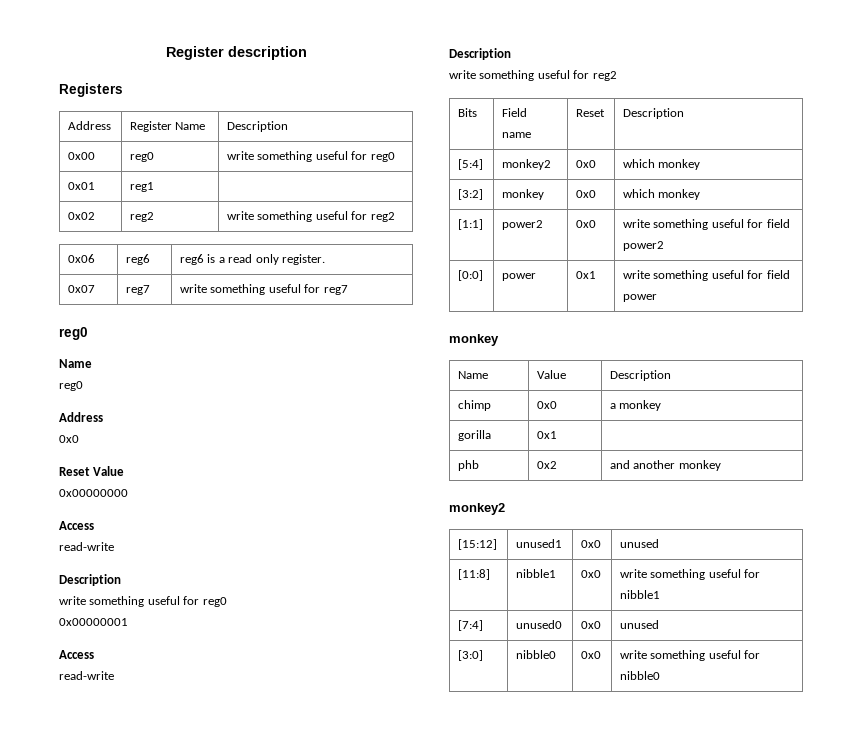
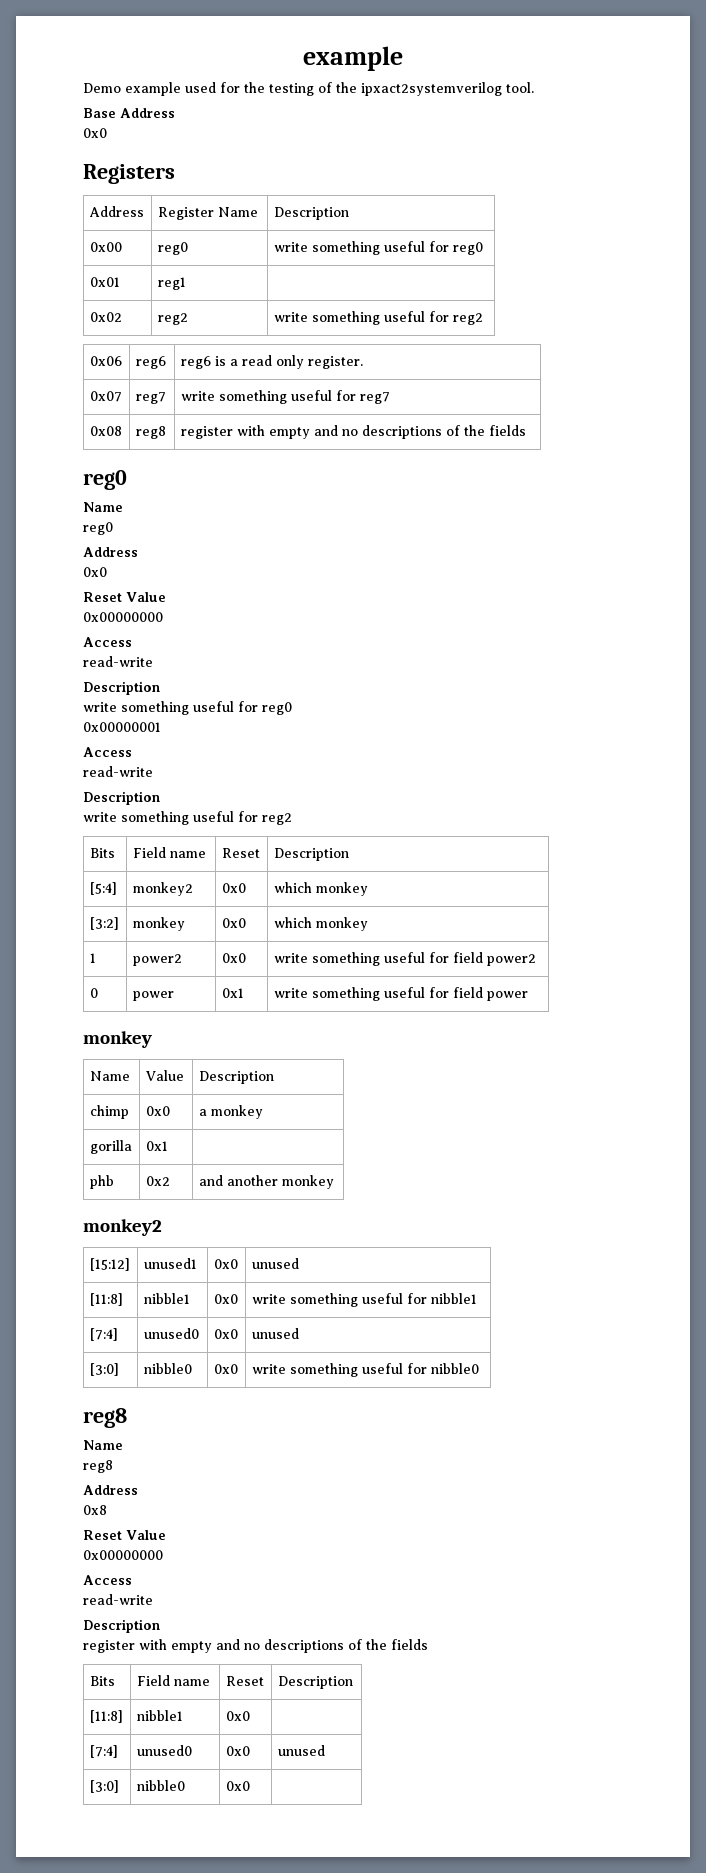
[165,46,307,60] Register description -> [303,46,403,71] [83,82,534,96] [83,108,175,118] [83,128,107,138] example // Demo example used for the testing of the ipxact2systemverilog tool. // Base Address // 0x0
(348, 290) none -> [89,426,122,436] [135,426,166,439] [180,425,526,439] // 0x08 | reg8 | register with empty and no descriptions of the fields
[458,219,484,230] [1:1] -> [89,953,96,963] 1
[458,270,484,281] [0:0] -> [89,988,98,998] 0
(661, 675) none -> [83,1408,127,1428] [83,1440,123,1450] [83,1460,113,1473] [83,1485,138,1495] [83,1505,107,1515] [83,1530,166,1540] [83,1550,163,1560] [83,1575,132,1585] [83,1594,153,1605] [83,1619,160,1633] [83,1639,428,1653] [89,1676,115,1686] [136,1675,210,1686] [225,1676,264,1686] [277,1676,353,1689] [89,1710,123,1723] [136,1710,183,1721] [225,1711,250,1721] [89,1745,118,1758] [136,1745,192,1756] [225,1746,250,1756] [277,1745,325,1756] [89,1780,119,1793] [136,1780,185,1791] [225,1781,250,1791] // reg8 // Name // reg8 // Address // 0x8 // Reset Value // 0x00000000 // Access // read-write // Description // register with empty and no descriptions of the fields // Bits | Field name | Reset | Description // [11:8] | nibble1 | 0x0 | // [7:4] | unused0 | 0x0 | unused // [3:0] | nibble0 | 0x0 |

